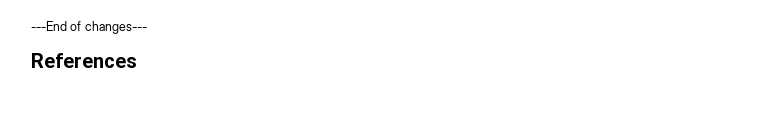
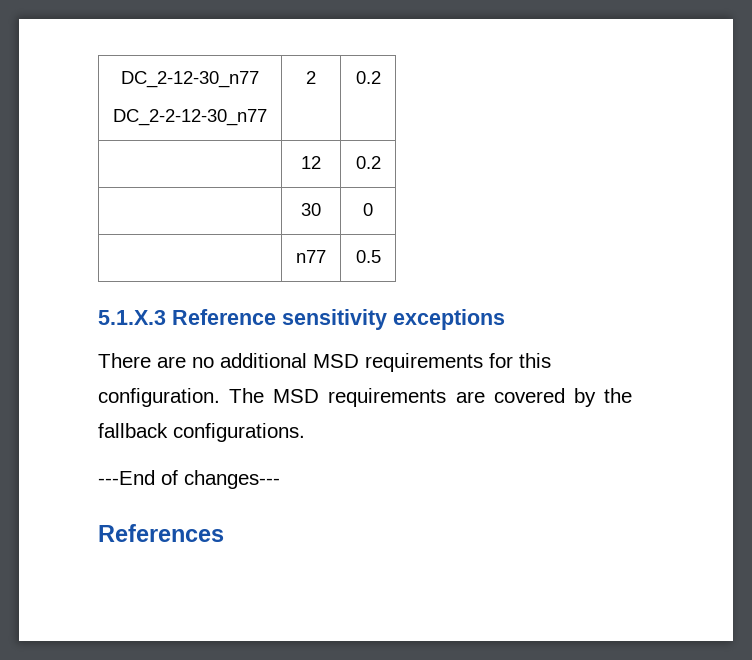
(31, 26) none -> [121,71,259,88] [113,109,267,126] [306,71,316,84] [355,71,381,84] [301,156,321,169] [355,156,381,169] [301,203,321,216] [363,203,373,216] [296,250,326,263] [355,250,381,263] [98,309,505,330] [98,353,551,372] [98,388,633,407] [98,423,305,442] DC_2-12-30_n77 // DC_2-2-12-30_n77 | 2 | 0.2 // | 12 | 0.2 // | 30 | 0 // | n77 | 0.5 // 5.1.X.3 Reference sensitivity exceptions // There are no additional MSD requirements for this configuration. The MSD requirements are covered by the fallback configurations. //

